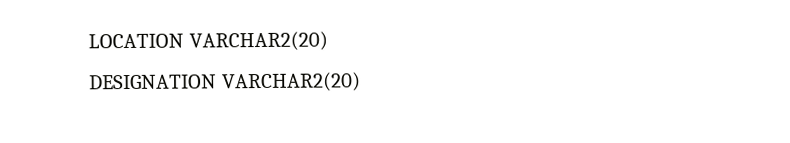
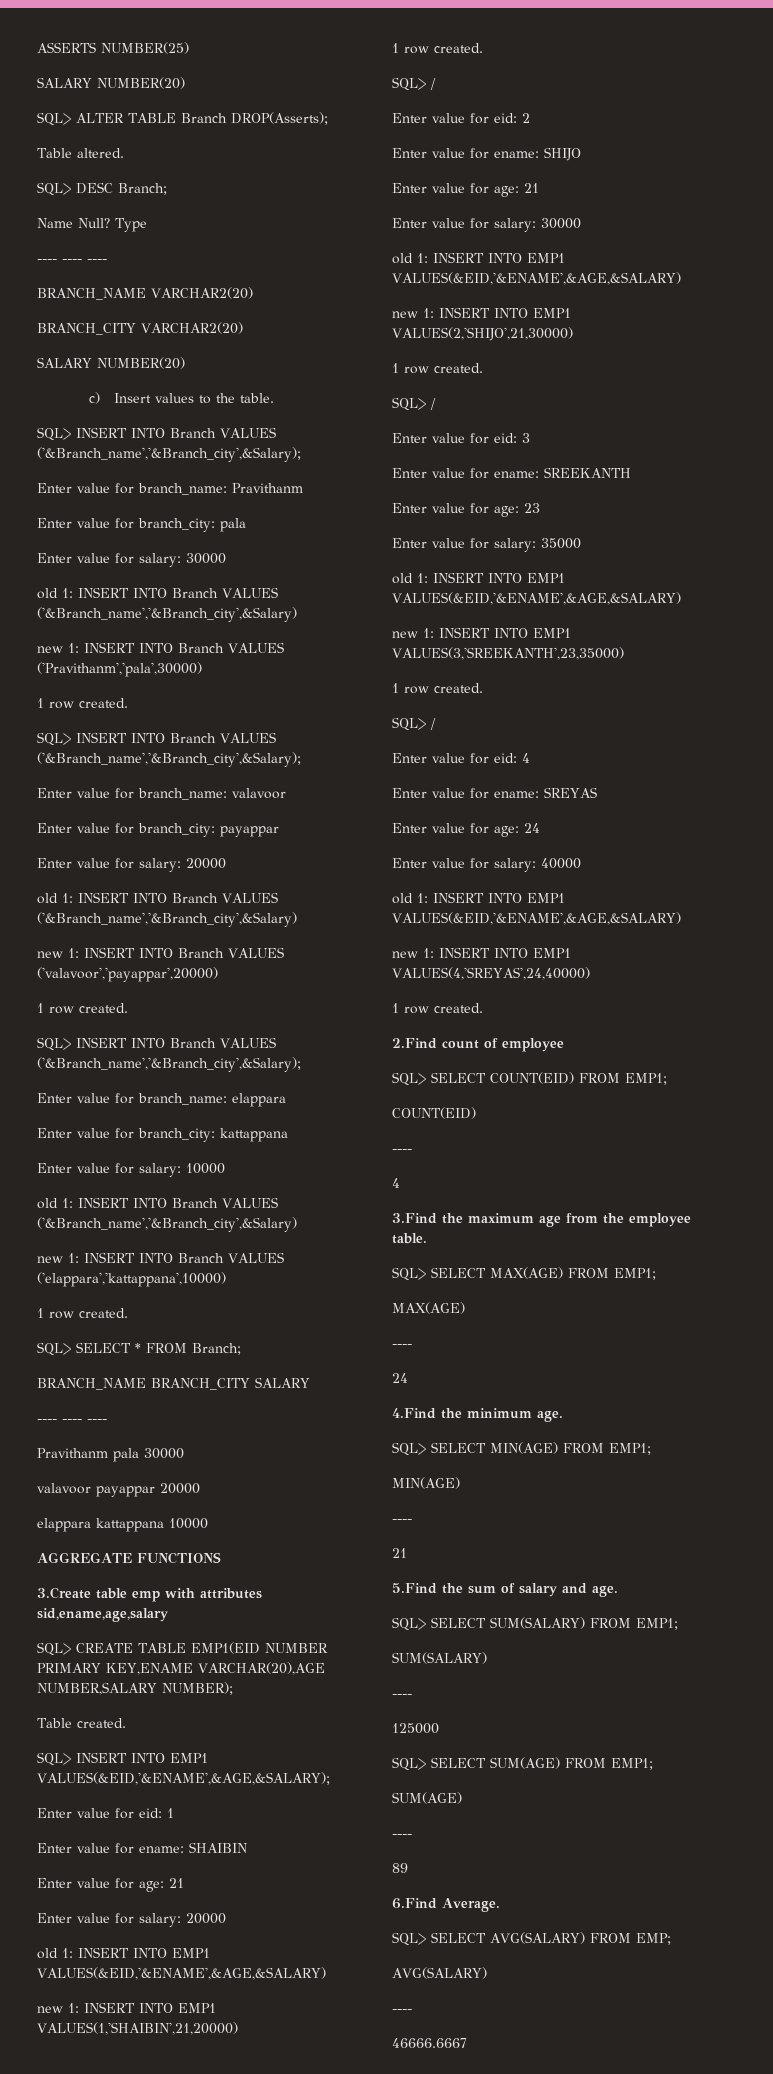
[88,31,328,52] [89,72,361,93] LOCATION VARCHAR2(20) // DESIGNATION VARCHAR2(20) -> [37,42,189,54] [37,77,185,89] [37,112,328,126] [37,148,124,158] [37,182,167,196] [37,218,147,232] [37,259,107,263] [37,287,253,300] [37,322,243,335] [37,357,185,369] [88,392,275,404] [37,427,276,441] [37,447,301,462] [37,483,303,495] [37,518,246,532] [37,553,226,567] [37,587,278,599] [37,607,297,622] [37,642,284,653] [37,662,202,677] [37,698,128,709] [37,732,276,746] [37,752,301,767] [37,788,286,800] [37,823,279,837] [37,858,226,872] [37,892,278,904] [37,912,297,927] [37,947,284,958] [37,967,218,982] [37,1003,128,1014] [37,1037,276,1051] [37,1057,301,1072] [37,1093,286,1107] [37,1128,288,1142] [37,1163,225,1177] [37,1197,278,1209] [37,1217,297,1232] [37,1252,284,1263] [37,1272,226,1287] [37,1308,128,1319] [37,1342,241,1356] [37,1377,310,1390] [37,1419,107,1423] [37,1448,184,1462] [37,1483,200,1497] [37,1518,208,1532] [37,1552,221,1564] [37,1587,262,1602] [37,1608,168,1622] [37,1642,328,1656] [37,1662,325,1675] [37,1682,233,1695] [37,1718,126,1728] [37,1752,208,1766] [37,1772,330,1785] [37,1808,174,1819] [37,1842,247,1854] [37,1878,184,1892] [37,1913,226,1927] [37,1947,210,1959] [37,1967,326,1980] [37,2002,216,2013] [37,2022,238,2035] [392,43,483,54] [392,77,436,91] [392,113,530,124] [392,147,581,161] [392,183,539,197] [392,218,581,232] [392,252,565,264] [392,272,681,285] [392,307,571,318] [392,327,573,341] [392,363,483,374] [392,397,436,411] [392,433,530,444] [392,467,631,479] [392,503,540,517] [392,538,581,552] [392,572,565,584] [392,592,681,605] [392,627,571,638] [392,647,624,660] [392,683,483,694] [392,717,436,731] [392,753,530,764] [392,787,597,799] [392,823,540,837] [392,858,581,872] [392,892,565,904] [392,912,681,925] [392,947,571,958] [392,967,590,980] [392,1003,483,1014] [392,1038,564,1052] [392,1072,667,1086] [392,1107,476,1119] [392,1149,412,1153] [392,1178,400,1188] [392,1213,691,1227] [392,1233,427,1244] [392,1267,656,1281] [392,1302,465,1314] [392,1344,412,1348] [392,1373,408,1383] [392,1408,563,1422] [392,1442,651,1456] [392,1477,460,1489] [392,1519,412,1523] [392,1548,407,1558] [392,1583,618,1597] [392,1617,678,1631] [392,1652,487,1664] [392,1694,412,1698] [392,1723,439,1734] [392,1757,653,1771] [392,1792,462,1804] [392,1834,412,1838] [392,1863,408,1873] [392,1898,500,1912] [392,1932,671,1946] [392,1967,487,1979] [392,2009,412,2013] [392,2038,467,2048] ASSERTS NUMBER(25) // SALARY NUMBER(20) // SQL> ALTER TABLE Branch DROP(Asserts); // Table altered. // SQL> DESC Branch; // Name Null? Type // ---- ---- ---- // BRANCH_NAME VARCHAR2(20) // BRANCH_CITY VARCHAR2(20) // SALARY NUMBER(20) // c) Insert values to the table. // SQL> INSERT INTO Branch VALUES ('&Branch_name','&Branch_city',&Salary); // Enter value for branch_name: Pravithanm // Enter value for branch_city: pala // Enter value for salary: 30000 // old 1: INSERT INTO Branch VALUES ('&Branch_name','&Branch_city',&Salary) // new 1: INSERT INTO Branch VALUES ('Pravithanm','pala',30000) // 1 row created. // SQL> INSERT INTO Branch VALUES ('&Branch_name','&Branch_city',&Salary); // Enter value for branch_name: valavoor // Enter value for branch_city: payappar // Enter value for salary: 20000 // old 1: INSERT INTO Branch VALUES ('&Branch_name','&Branch_city',&Salary) // new 1: INSERT INTO Branch VALUES ('valavoor','payappar',20000) // 1 row created. // SQL> INSERT INTO Branch VALUES ('&Branch_name','&Branch_city',&Salary); // Enter value for branch_name: elappara // Enter value for branch_city: kattappana // Enter value for salary: 10000 // old 1: INSERT INTO Branch VALUES ('&Branch_name','&Branch_city',&Salary) // new 1: INSERT INTO Branch VALUES ('elappara','kattappana',10000) // 1 row created. // SQL> SELECT * FROM Branch; // BRANCH_NAME BRANCH_CITY SALARY // ---- ---- ---- // Pravithanm pala 30000 // valavoor payappar 20000 // elappara kattappana 10000 // AGGREGATE FUNCTIONS // 3.Create table emp with attributes sid,ename,age,salary // SQL> CREATE TABLE EMP1(EID NUMBER PRIMARY KEY,ENAME VARCHAR(20),AGE NUMBER,SALARY NUMBER); // Table created. // SQL> INSERT INTO EMP1 VALUES(&EID,'&ENAME',&AGE,&SALARY); // Enter value for eid: 1 // Enter value for ename: SHAIBIN // Enter value for age: 21 // Enter value for salary: 20000 // old 1: INSERT INTO EMP1 VALUES(&EID,'&ENAME',&AGE,&SALARY) // new 1: INSERT INTO EMP1 VALUES(1,'SHAIBIN',21,20000) // 1 row created. // SQL> / // Enter value for eid: 2 // Enter value for ename: SHIJO // Enter value for age: 21 // Enter value for salary: 30000 // old 1: INSERT INTO EMP1 VALUES(&EID,'&ENAME',&AGE,&SALARY) // new 1: INSERT INTO EMP1 VALUES(2,'SHIJO',21,30000) // 1 row created. // SQL> / // Enter value for eid: 3 // Enter value for ename: SREEKANTH // Enter value for age: 23 // Enter value for salary: 35000 // old 1: INSERT INTO EMP1 VALUES(&EID,'&ENAME',&AGE,&SALARY) // new 1: INSERT INTO EMP1 VALUES(3,'SREEKANTH',23,35000) // 1 row created. // SQL> / // Enter value for eid: 4 // Enter value for ename: SREYAS // Enter value for age: 24 // Enter value for salary: 40000 // old 1: INSERT INTO EMP1 VALUES(&EID,'&ENAME',&AGE,&SALARY) // new 1: INSERT INTO EMP1 VALUES(4,'SREYAS',24,40000) // 1 row created. // 2.Find count of employee // SQL> SELECT COUNT(EID) FROM EMP1; // COUNT(EID) // ---- // 4 // 3.Find the maximum age from the employee table. // SQL> SELECT MAX(AGE) FROM EMP1; // MAX(AGE) // ---- // 24 // 4.Find the minimum age. // SQL> SELECT MIN(AGE) FROM EMP1; // MIN(AGE) // ---- // 21 // 5.Find the sum of salary and age. // SQL> SELECT SUM(SALARY) FROM EMP1; // SUM(SALARY) // ---- // 125000 // SQL> SELECT SUM(AGE) FROM EMP1; // SUM(AGE) // ---- // 89 // 6.Find Average. // SQL> SELECT AVG(SALARY) FROM EMP; // AVG(SALARY) // ---- // 46666.6667

